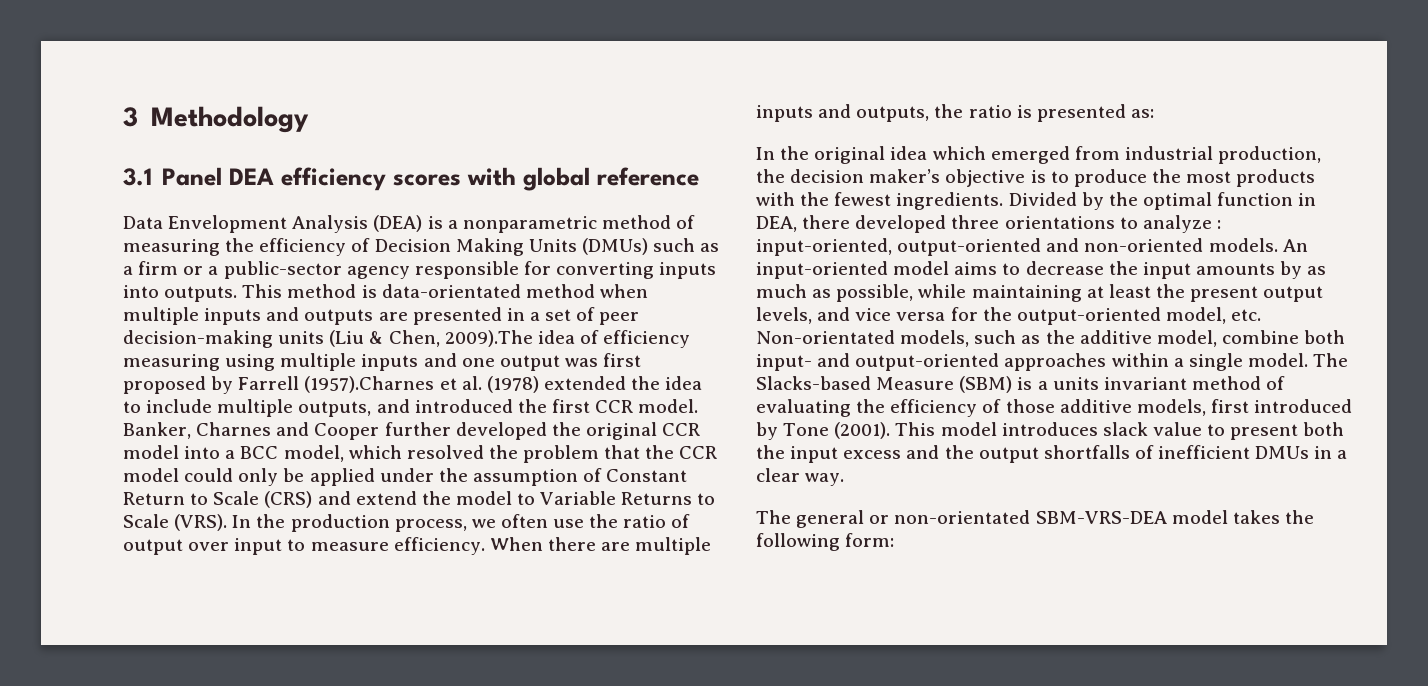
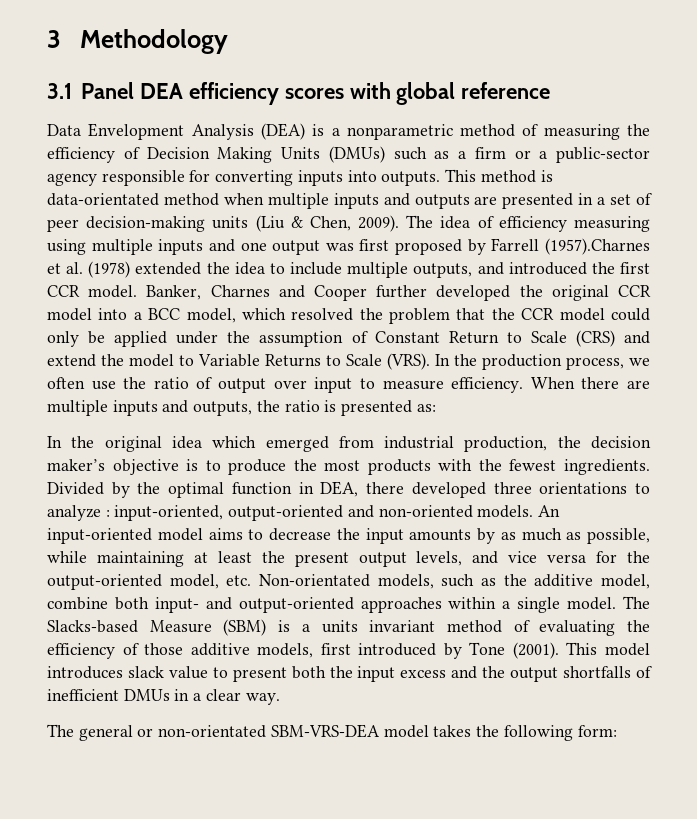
[444,330,533,347] 2009).The -> [358,215,434,232] 2009). The

